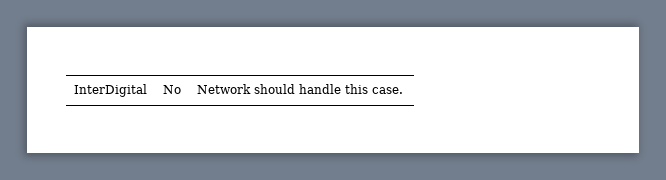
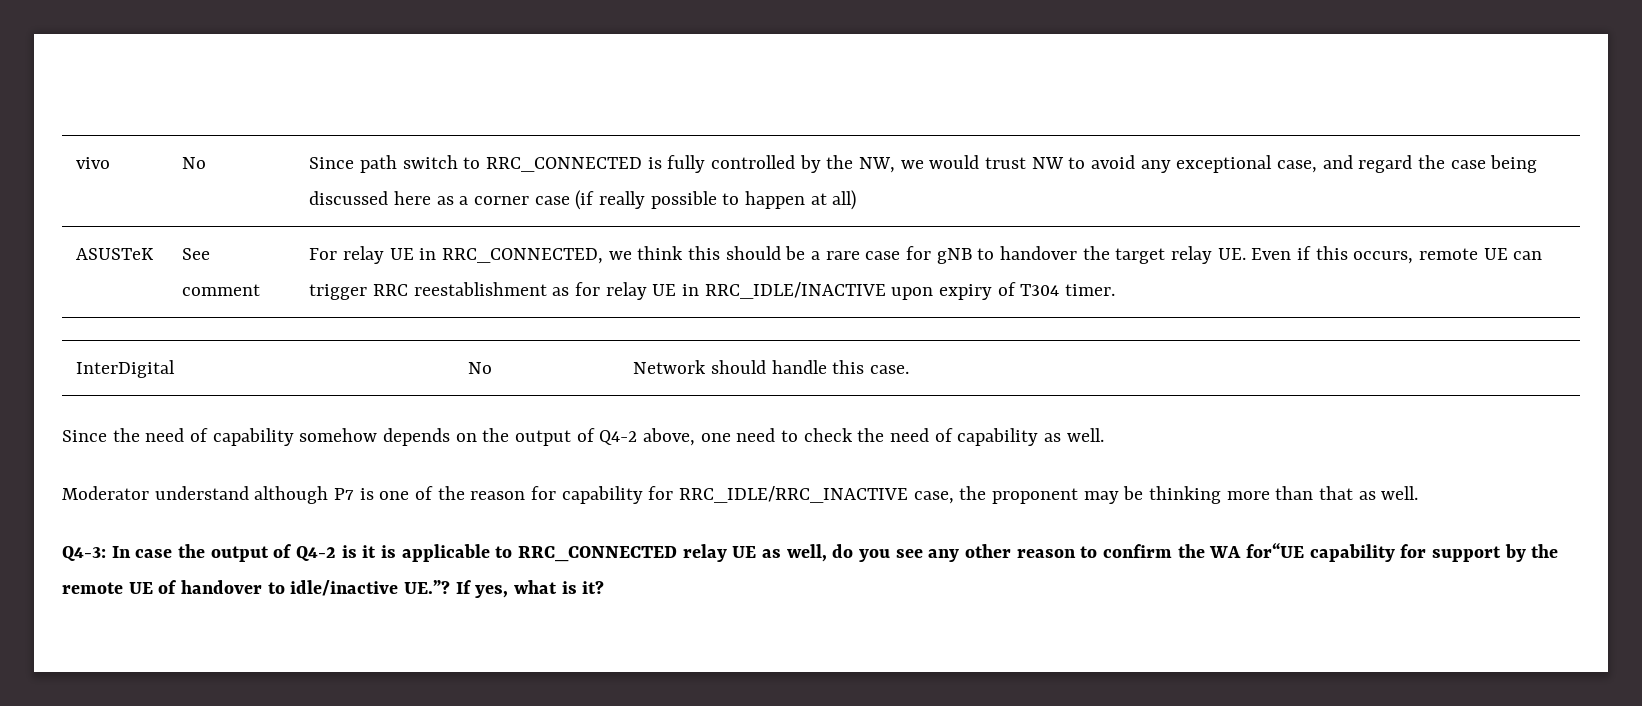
(73, 90) none -> [76,157,111,169] [182,157,207,169] [309,155,1538,173] [309,190,857,210] [76,248,155,260] [182,248,211,260] [182,284,261,296] [309,246,1543,264] [309,282,1115,300] vivo | No | Since path switch to RRC_CONNECTED is fully controlled by the NW, we would trust NW to avoid any exceptional case, and regard the case being discussed here as a corner case (if really possible to happen at all) // ASUSTeK | See comment | For relay UE in RRC_CONNECTED, we think this should be a rare case for gNB to handover the target relay UE. Even if this occurs, remote UE can trigger RRC reestablishment as for relay UE in RRC_IDLE/INACTIVE upon expiry of T304 timer. //
(403, 90) none -> [62,428,1104,446] [62,486,1419,504] [62,543,1559,562] [62,580,605,598] // Since the need of capability somehow depends on the output of Q4-2 above, one need to check the need of capability as well. // Moderator understand although P7 is one of the reason for capability for RRC_IDLE/RRC_INACTIVE case, the proponent may be thinking more than that as well. // Q4-3: In case the output of Q4-2 is it is applicable to RRC_CONNECTED relay UE as well, do you see any other reason to confirm the WA for“UE capability for support by the remote UE of handover to idle/inactive UE.”? If yes, what is it?

